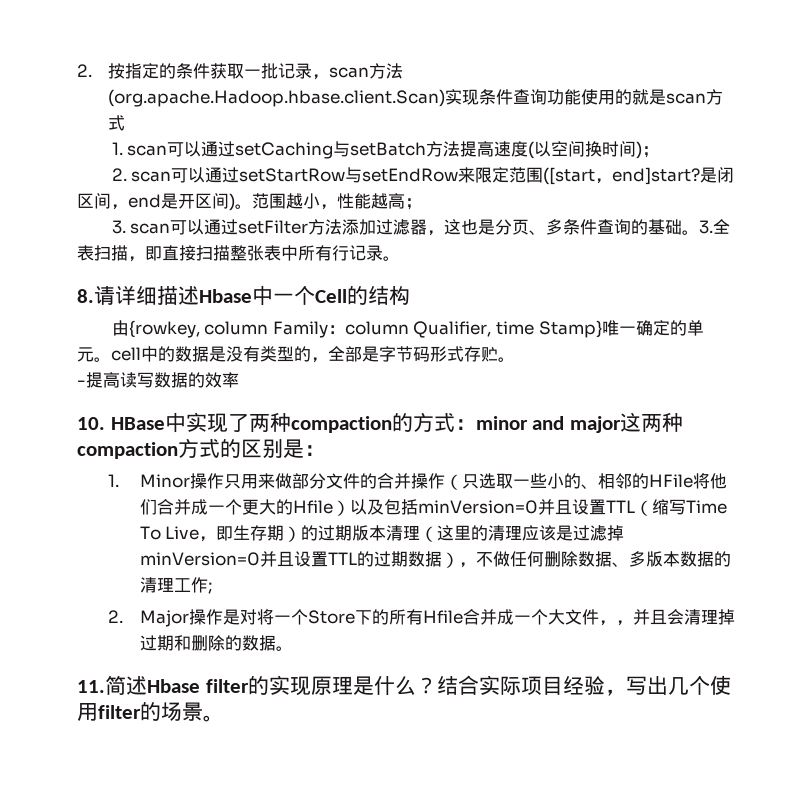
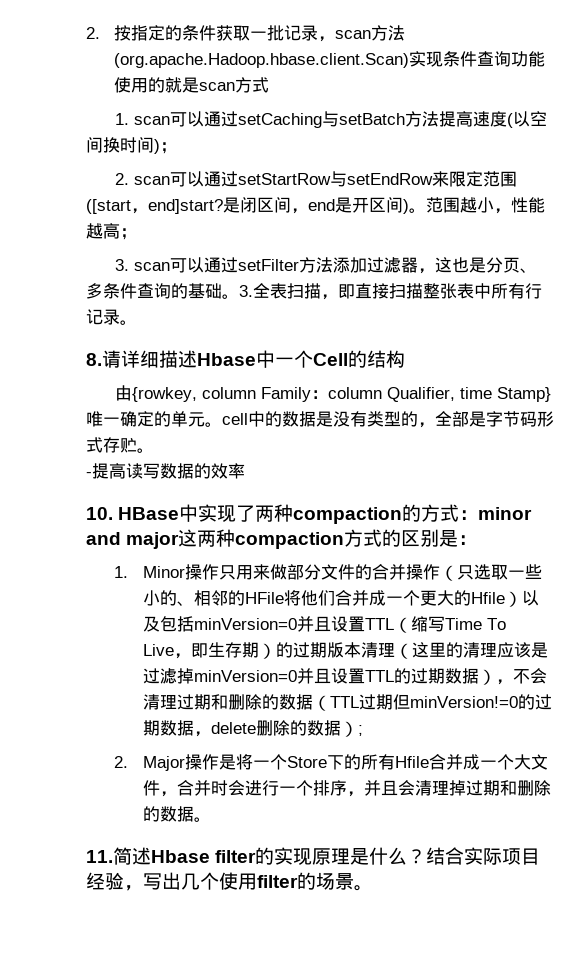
[492,551,731,567] [139,577,208,593] 做任何删除数据、多版本数据的清理工作 -> [529,668,547,684] [142,694,552,711] [142,720,358,737] 会清理过期和删除的数据（TTL过期但minVersion!=0的过期数据，delete删除的数据）
[239,609,257,625] 对 -> (236, 762) none
(616, 623) none -> [176,780,347,796] 合并时会进行一个排序

